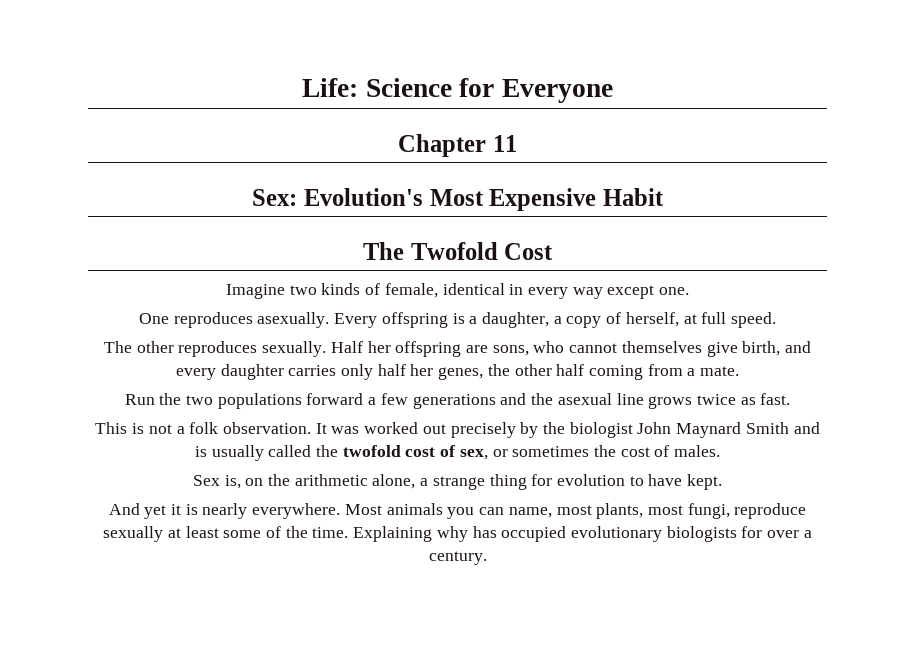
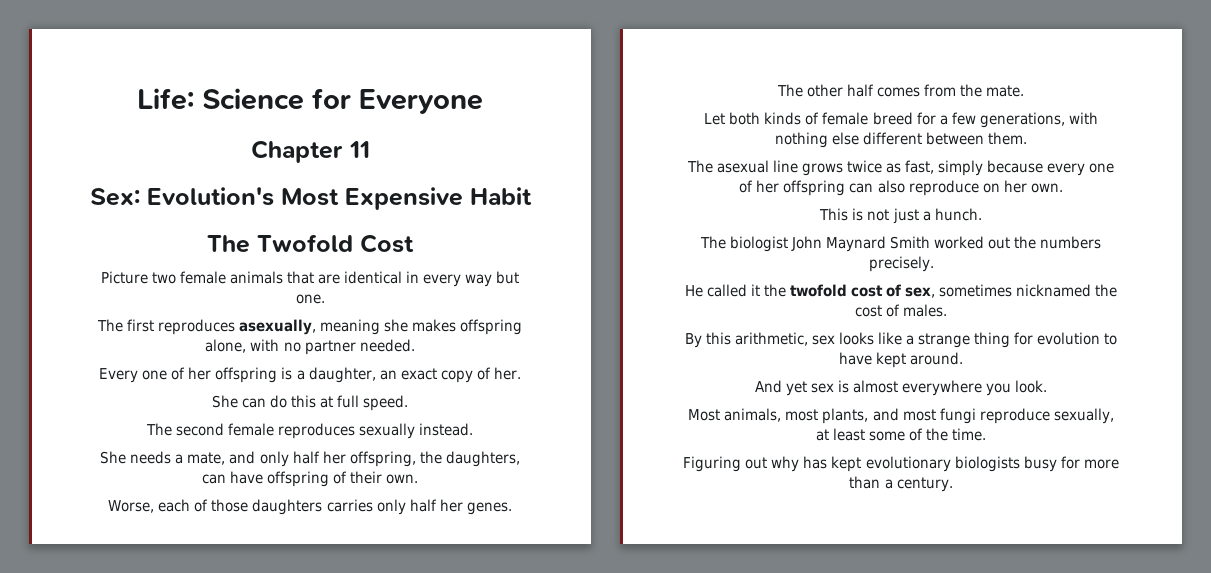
[225,283,438,299] Imagine two kinds of female, -> [100,271,340,284] Picture two female animals that are
[607,285,655,299] except -> [496,271,520,284] but
[138,312,777,328] [103,341,812,357] [175,364,740,380] [124,393,554,409] One reproduces asexually. Every offspring is a daughter, a copy of herself, at full speed. // The other reproduces sexually. Half her offspring are sons, who cannot themselves give birth, and every daughter carries only half her genes, the other half coming from a mate. // Run the two populations forward a few generations and the -> [96,319,523,335] [205,339,415,355] [99,367,521,383] [211,395,409,411] [145,423,474,439] [100,451,520,467] [201,471,419,487] [108,499,512,515] [776,84,1025,97] [704,112,1098,128] [774,132,1028,148] [686,160,713,173] The first reproduces asexually, meaning she makes offspring alone, with no partner needed. // Every one of her offspring is a daughter, an exact copy of her. // She can do this at full speed. // The second female reproduces sexually instead. // She needs a mate, and only half her offspring, the daughters, can have offspring of their own. // Worse, each of those daughters carries only half her genes. // The other half comes from the mate. // Let both kinds of female breed for a few generations, with nothing else different between them. // The
[760,393,791,405] [95,422,820,438] [194,445,312,461] fast. // This is not a folk observation. It was worked out precisely by the biologist John Maynard Smith and is usually called -> [905,160,1115,176] [739,180,1063,196] [819,208,982,224] [699,236,1102,252] [868,256,934,272] [684,284,760,297] fast, simply because every one of her offspring can also reproduce on her own. // This is not just a hunch. // The biologist John Maynard Smith worked out the numbers precisely. // He called it
[492,446,590,457] or sometimes -> [939,284,1092,297] sometimes nicknamed
[192,474,416,489] Sex is, on the arithmetic alone, -> [684,332,902,348] By this arithmetic, sex looks like
[687,474,723,490] kept. -> [876,352,964,368] kept around.
[171,503,807,519] [103,526,164,542] it is nearly everywhere. Most animals you can name, most plants, most fungi, reproduce sexually -> [810,380,1048,396] [688,408,1114,424] sex is almost everywhere you look. // Most animals, most plants, and most fungi reproduce sexually,
[353,526,433,542] Explaining -> [683,456,768,472] // Figuring out
[501,526,567,542] occupied -> [831,456,862,472] kept
[741,526,800,538] for over -> [1023,456,1119,472] [849,476,881,489] busy for more than

